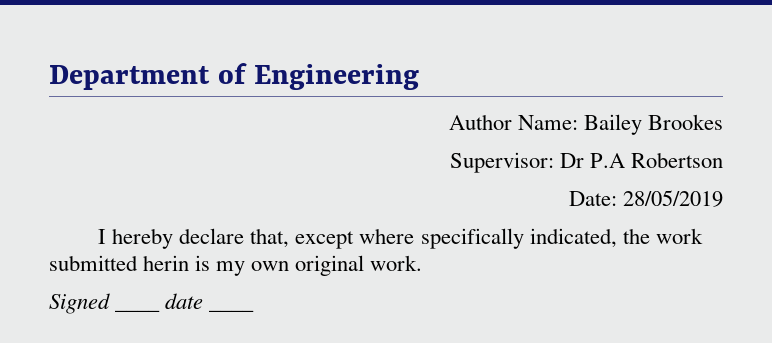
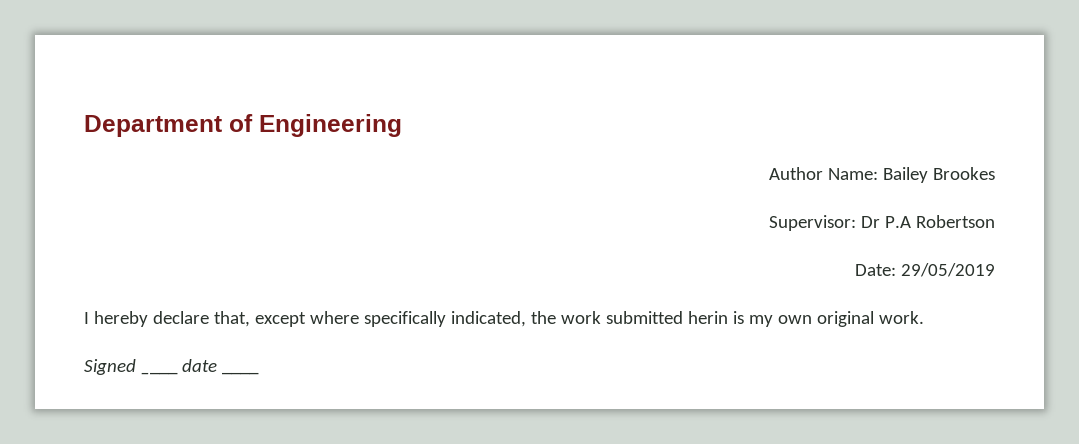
[623,190,723,207] 28/05/2019 -> [901,263,995,277] 29/05/2019

